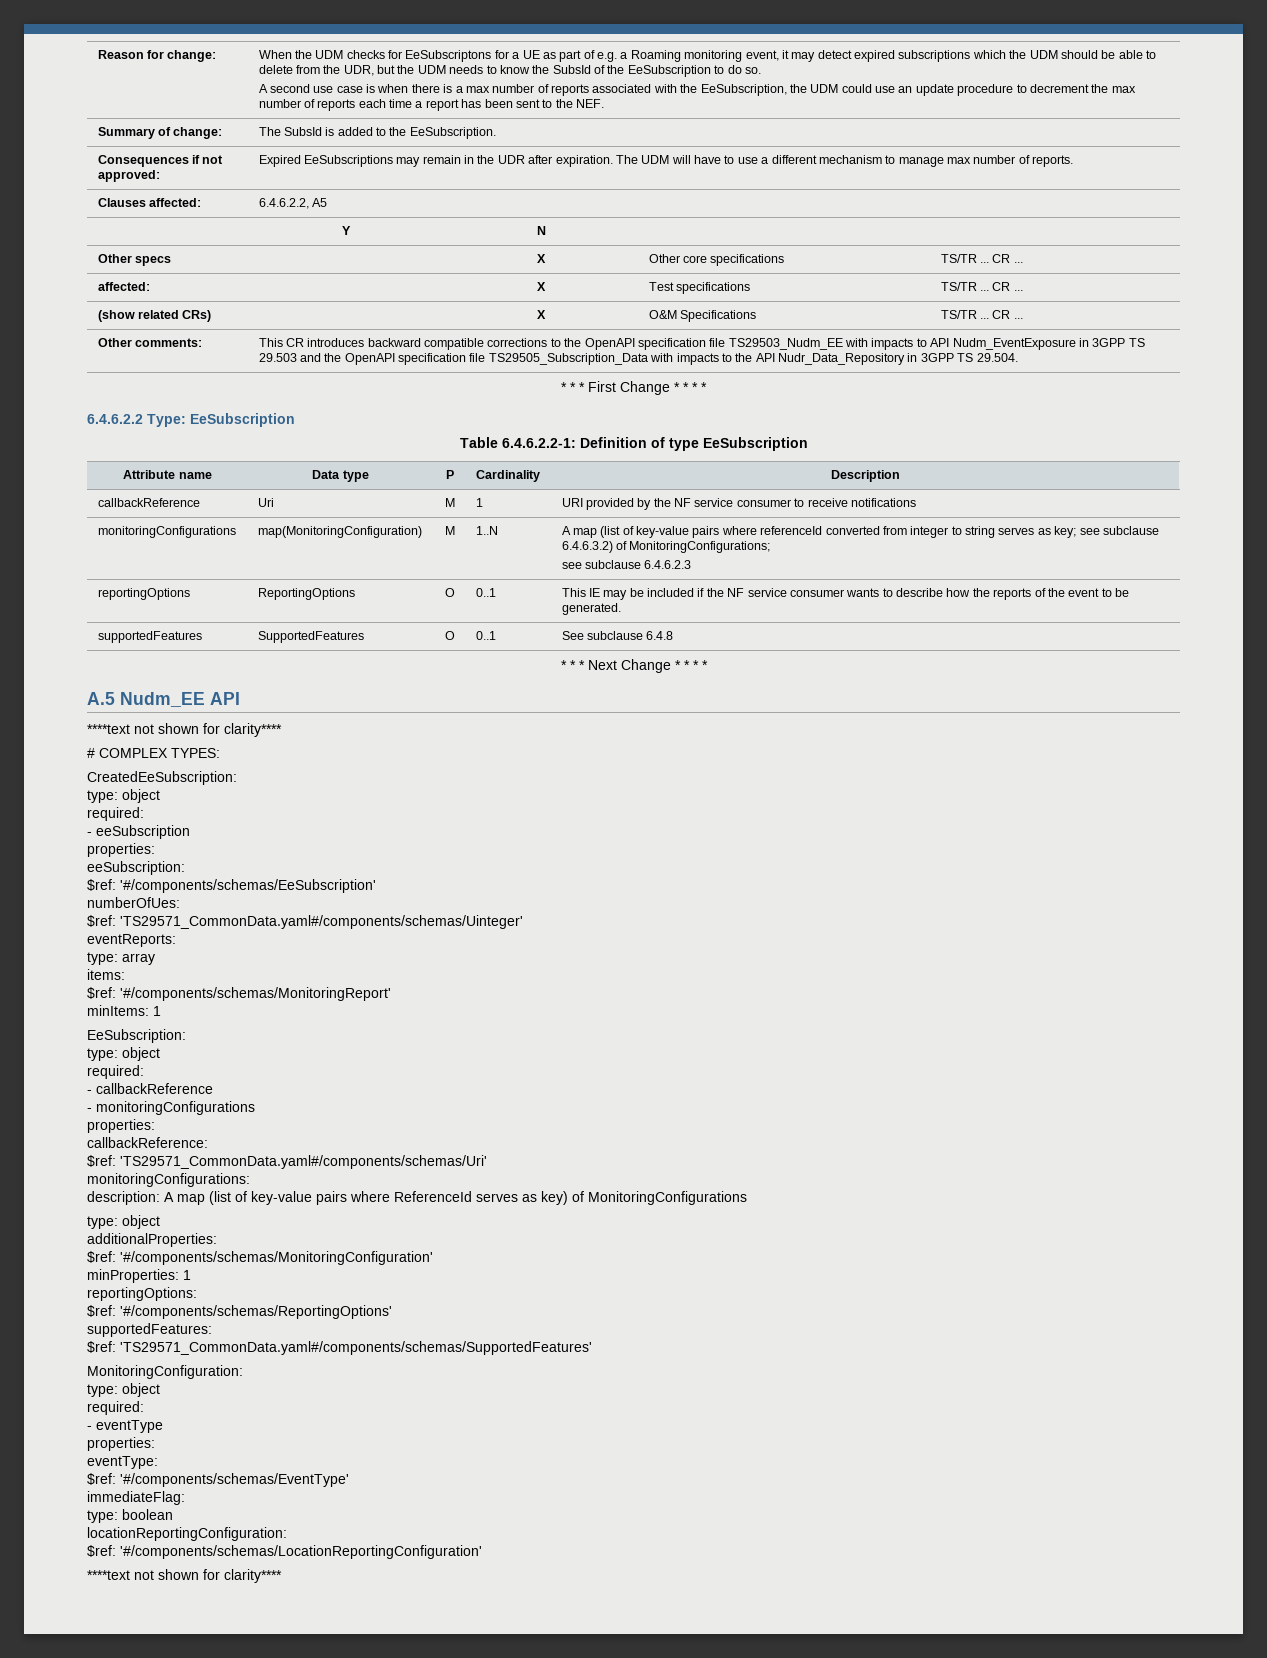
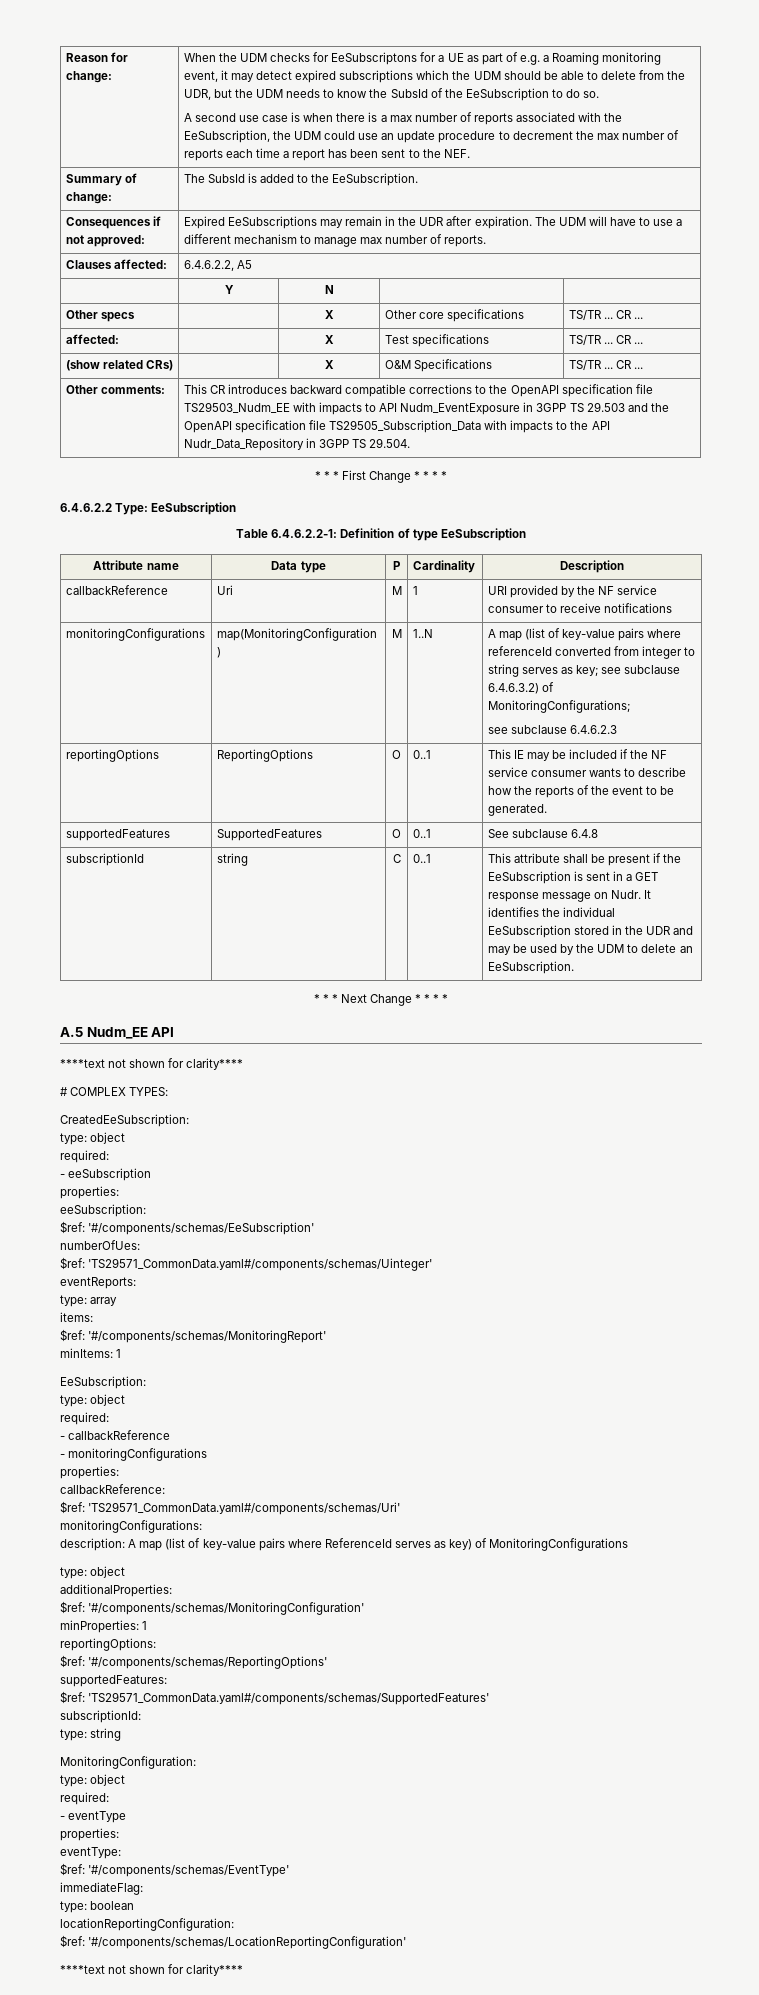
(674, 635) none -> [65,853,144,866] [216,853,248,866] [392,854,401,863] [412,854,431,863] [487,853,682,866] [487,871,659,884] [487,890,652,902] [487,907,615,917] [487,925,694,938] [487,944,693,955] [487,961,574,974] // subscriptionId | string | C | 0..1 | This attribute shall be present if the EeSubscription is sent in a GET response message on Nudr. It identifies the individual EeSubscription stored in the UDR and may be used by the UDM to delete an EeSubscription.
(592, 1348) none -> [60,1710,141,1723] [60,1728,122,1741] // subscriptionId: // type: string

